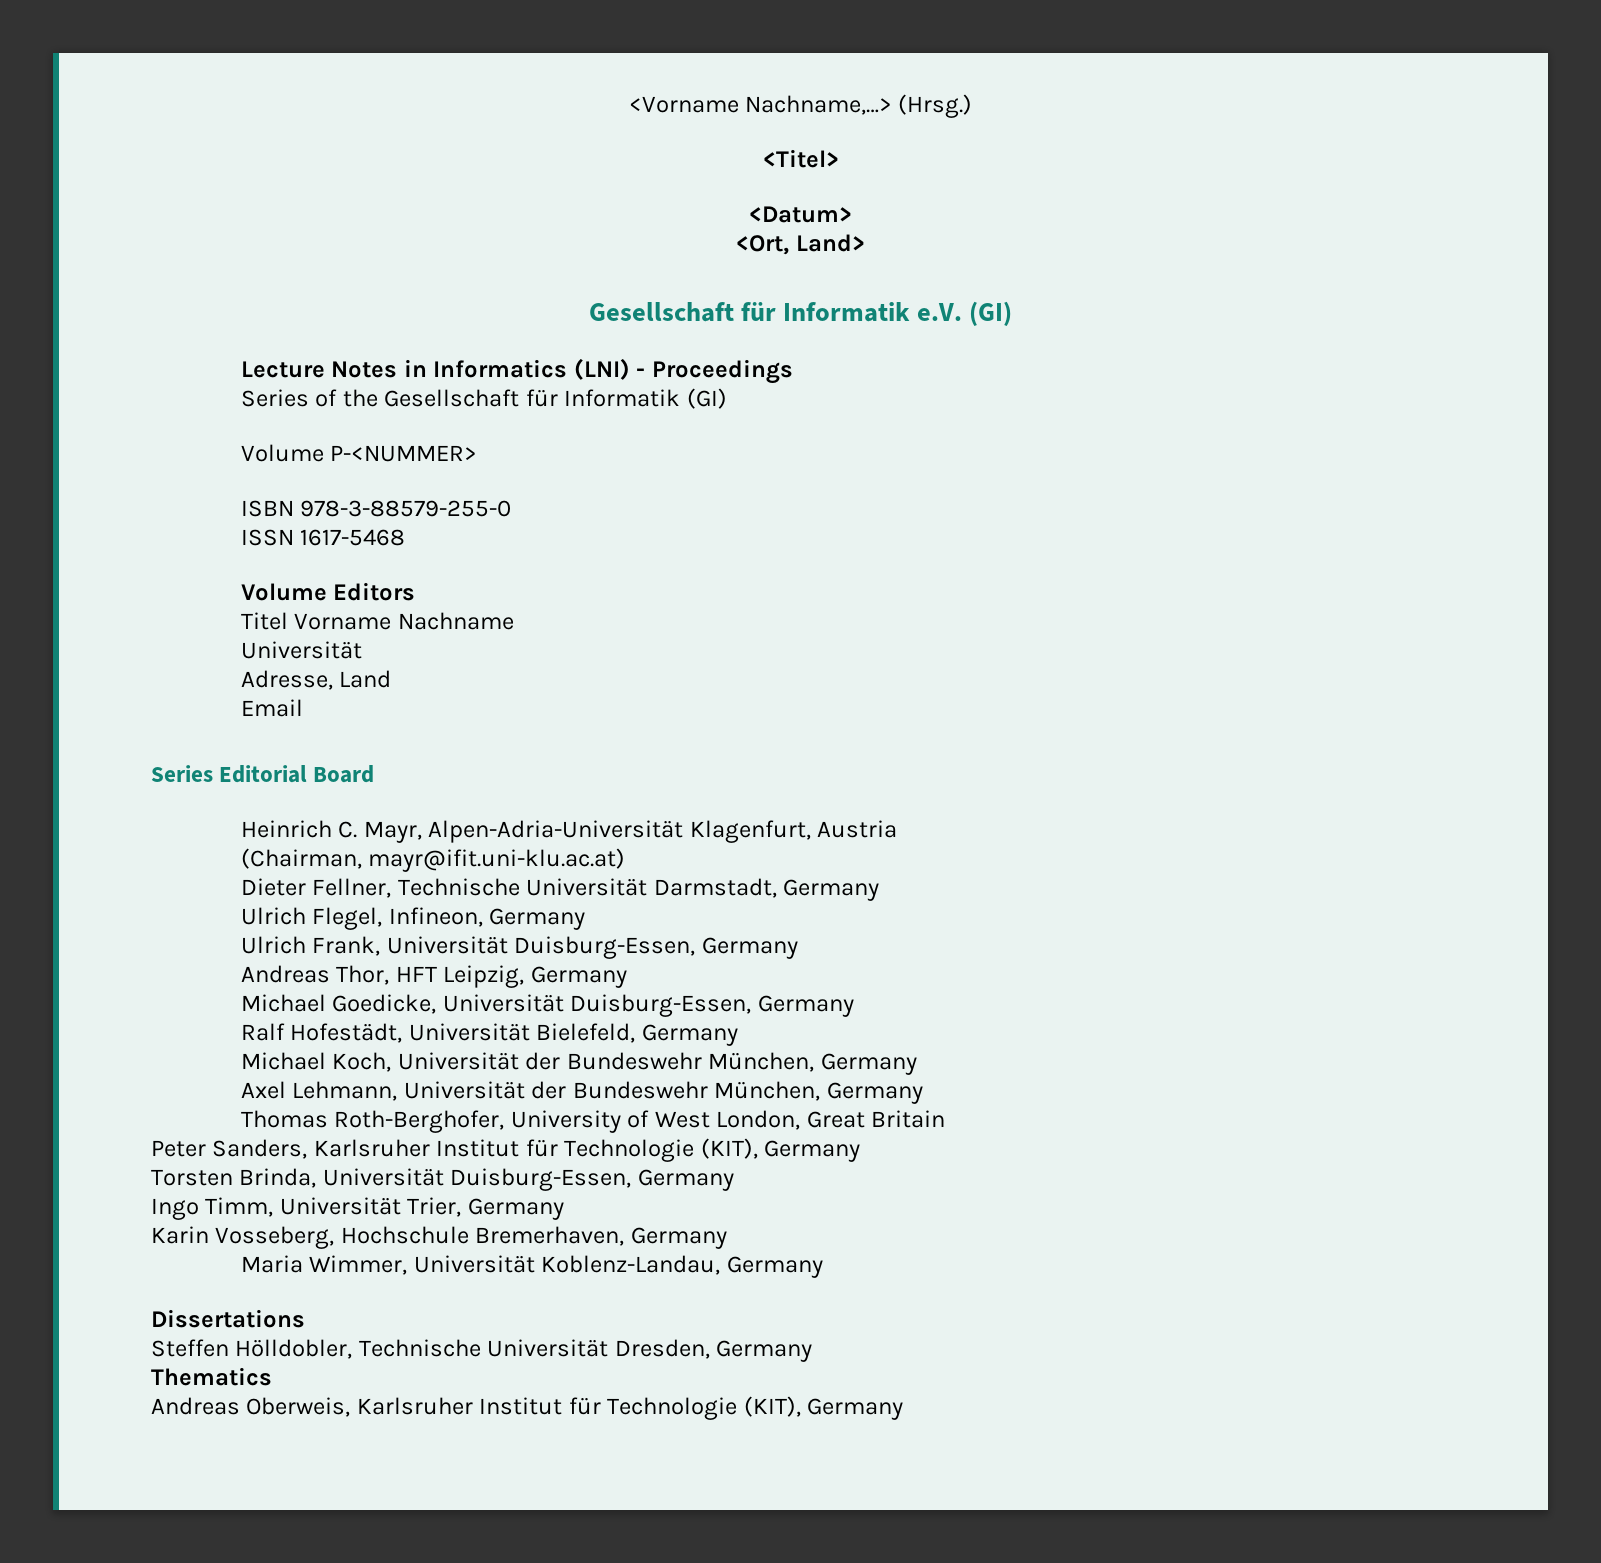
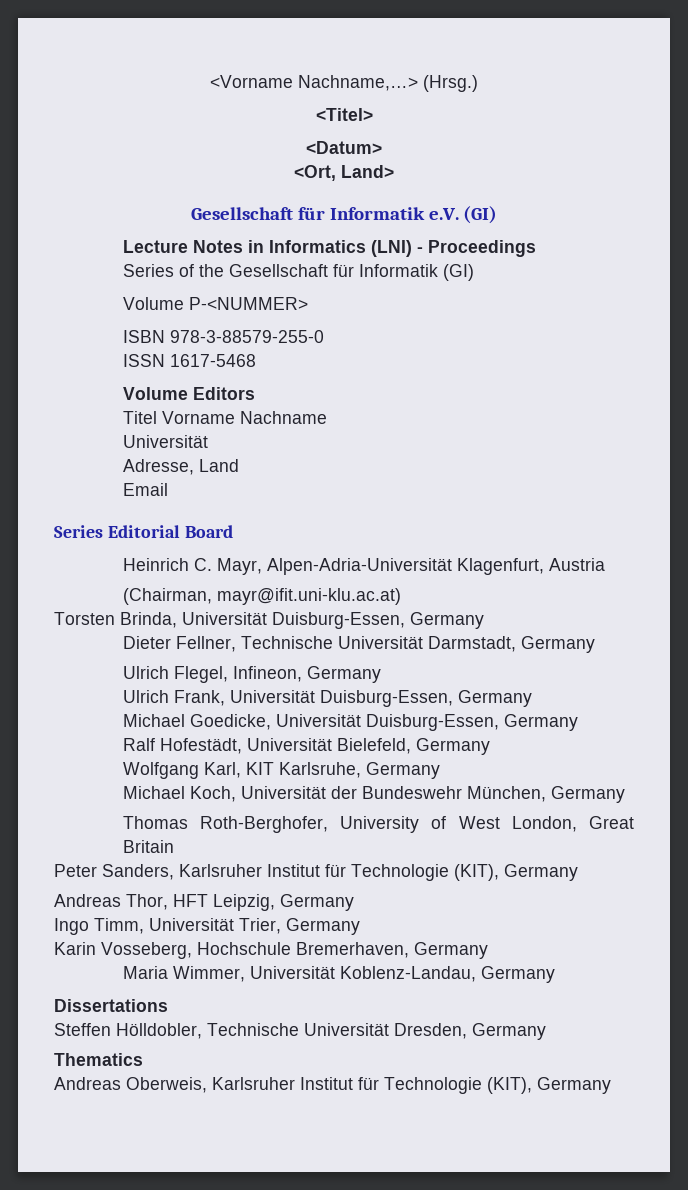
(626, 860) none -> [54,612,484,629] // Torsten Brinda, Universität Duisburg-Essen, Germany
[240,965,627,988] // Andreas Thor, HFT Leipzig, Germany -> (532, 698) none
(738, 1035) none -> [122,762,440,779] // Wolfgang Karl, KIT Karlsruhe, Germany
[240,1081,923,1104] // Axel Lehmann, Universität der Bundeswehr München, Germany -> (625, 794) none
[151,1168,632,1191] Torsten Brinda, Universität Duisburg-Essen, -> [54,894,275,911] Andreas Thor, HFT Leipzig,

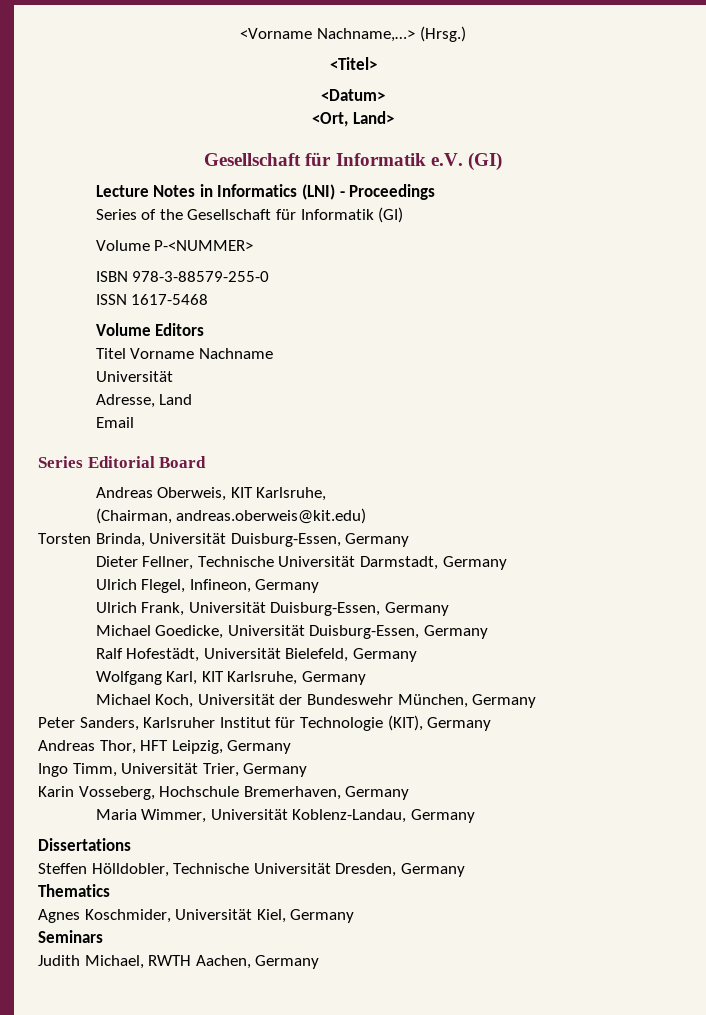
[122,558,605,575] Heinrich C. Mayr, Alpen-Adria-Universität Klagenfurt, Austria -> [95,487,327,501] Andreas Oberweis, KIT Karlsruhe,
[216,588,401,605] mayr@ifit.uni-klu.ac.at) -> [176,508,367,524] andreas.oberweis@kit.edu)
[122,816,634,833] [122,840,174,853] // Thomas Roth-Berghofer, University of West London, Great Britain -> (537, 701) none
[54,1077,532,1094] Andreas Oberweis, Karlsruher Institut für Technologie (KIT), -> [38,909,355,923] [38,930,103,943] [38,955,251,969] Agnes Koschmider, Universität Kiel, Germany // Seminars // Judith Michael, RWTH Aachen,

